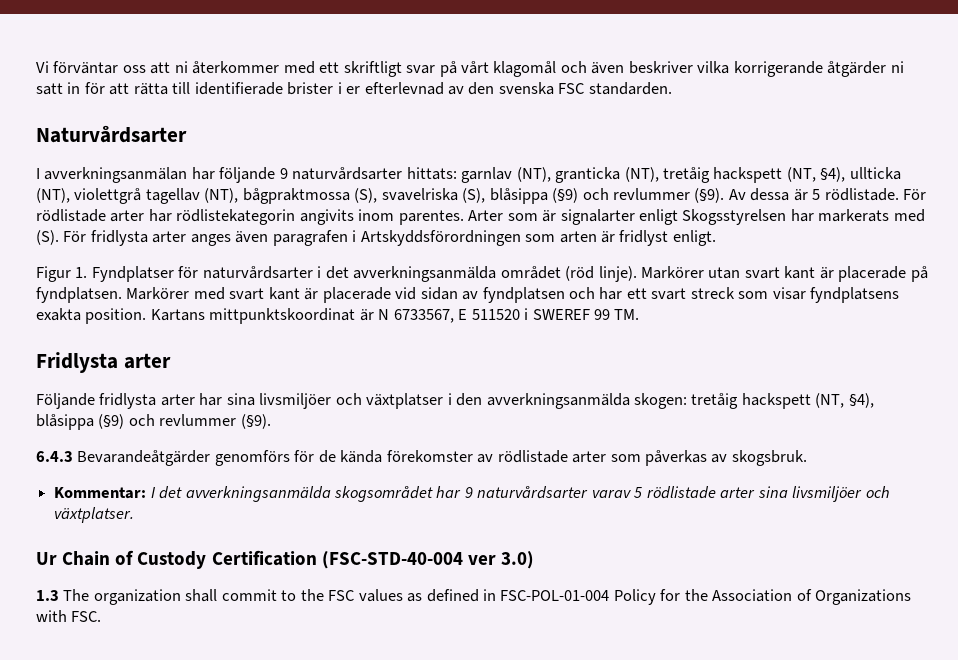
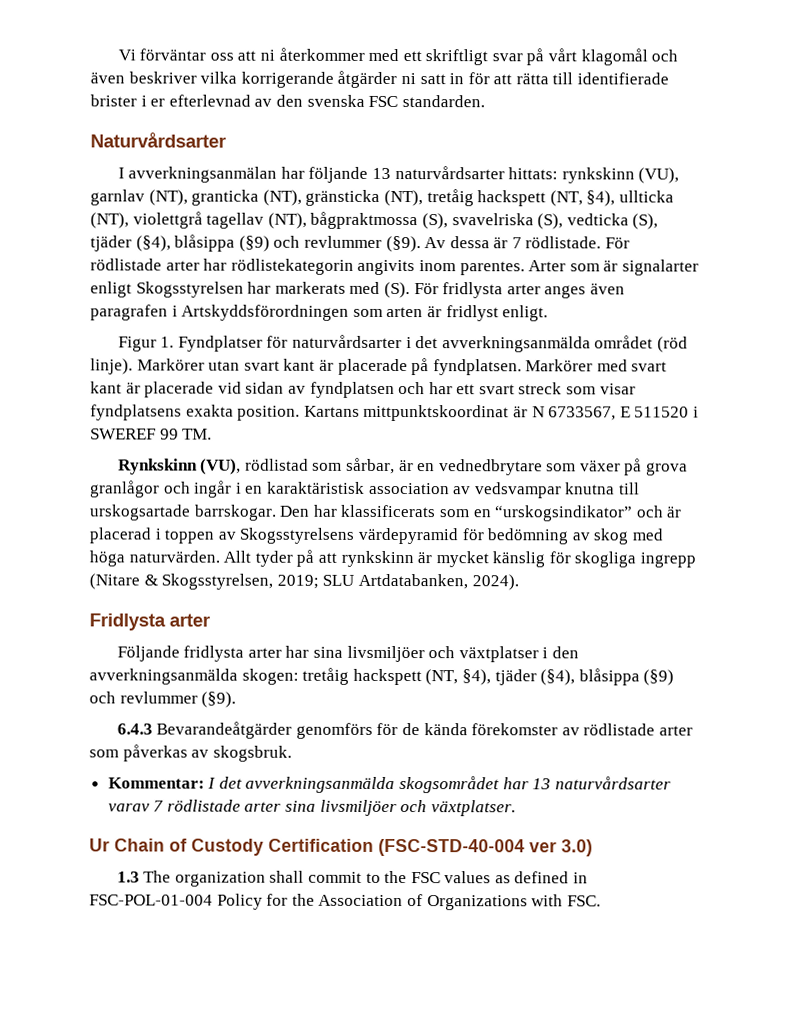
[279,168,288,179] 9 -> [371,167,391,179] 13
(457, 173) none -> [561,167,680,184] rynkskinn (VU),
(659, 174) none -> [305,189,423,207] gränsticka (NT),
(486, 195) none -> [566,213,659,230] [90,235,171,252] vedticka (S), tjäder (§4),
[812,189,821,200] 5 -> [511,237,522,249] 7
(640, 314) none -> [117,457,689,476] [90,480,640,499] [89,504,683,522] [89,527,663,545] [89,549,697,568] [89,573,519,591] // Rynkskinn (VU), rödlistad som sårbar, är en vednedbrytare som växer på grova granlågor och ingår i en karaktäristisk association av vedsvampar knutna till urskogsartade barrskogar. Den har klassificerats som en “urskogsindikator” och är placerad i toppen av Skogsstyrelsens värdepyramid för bedömning av skog med höga naturvärden. Allt tyder på att rynkskinn är mycket känslig för skogliga ingrepp (Nitare & Skogsstyrelsen, 2019; SLU Artdatabanken, 2024).
(874, 400) none -> [494,669,576,686] tjäder (§4),
[464,487,473,498] 9 -> [532,778,552,790] 13
[634,487,643,498] 5 -> [153,800,165,812] 7

